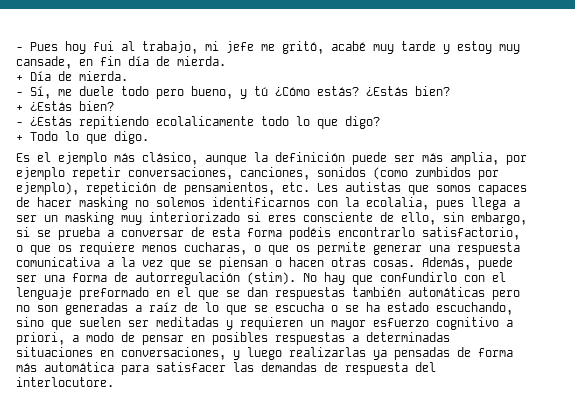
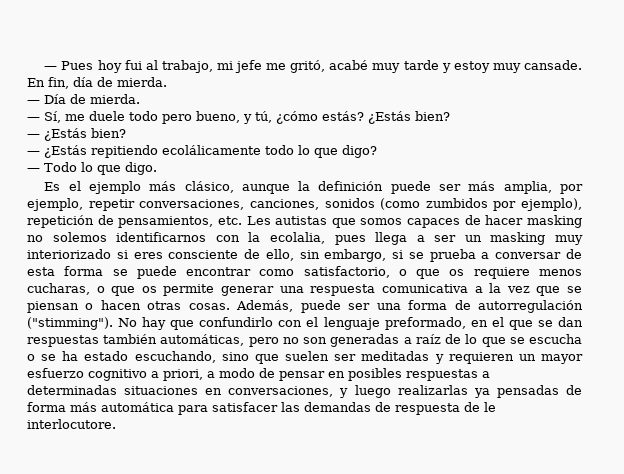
[16,47,23,51] - -> [44,66,58,70] —
[16,56,121,69] cansade, en fin -> [524,60,583,70] [27,77,69,89] cansade. En fin,
[16,75,23,81] + -> [27,100,40,104] —
[16,92,23,96] - -> [27,117,40,121] —
[254,86,310,96] tú ¿Cómo -> [255,111,318,124] tú, ¿cómo
[16,101,114,111] [16,122,23,126] + ¿Estás bien? // - -> [27,128,126,141] [27,151,40,155] — ¿Estás bien? // —
[156,116,254,126] ecolalicamente -> [162,145,261,155] ecolálicamente
[16,135,23,141] + -> [27,168,40,172] —
[16,167,65,180] ejemplo -> [27,198,83,211] ejemplo,
[289,227,415,240] podéis encontrarlo -> [112,266,295,279] se puede encontrar como
[247,272,296,285] (stim). -> [27,317,113,330] ("stimming").
[79,287,149,300] preformado -> [384,317,466,330] preformado,
[408,287,485,297] automáticas -> [160,334,245,346] automáticas,
[415,362,436,372] del -> [464,402,496,412] de le

